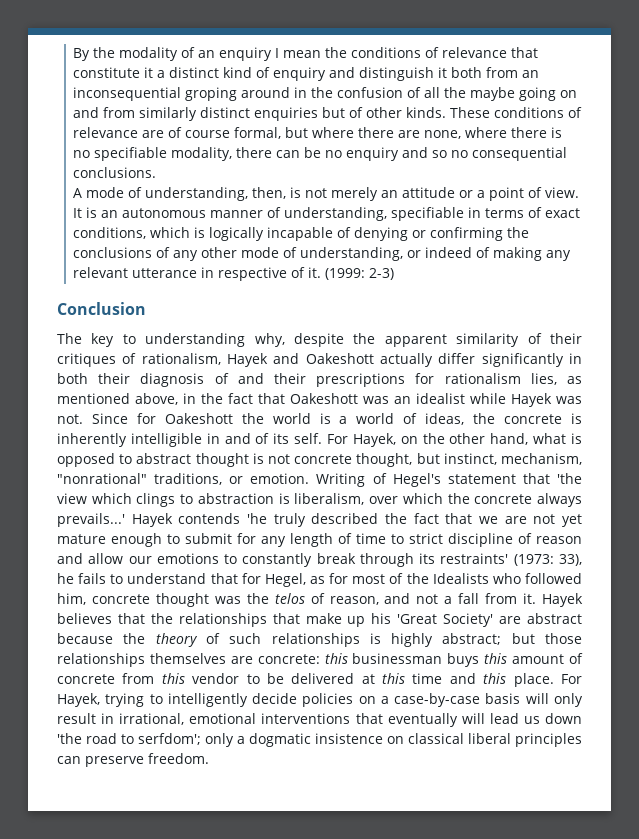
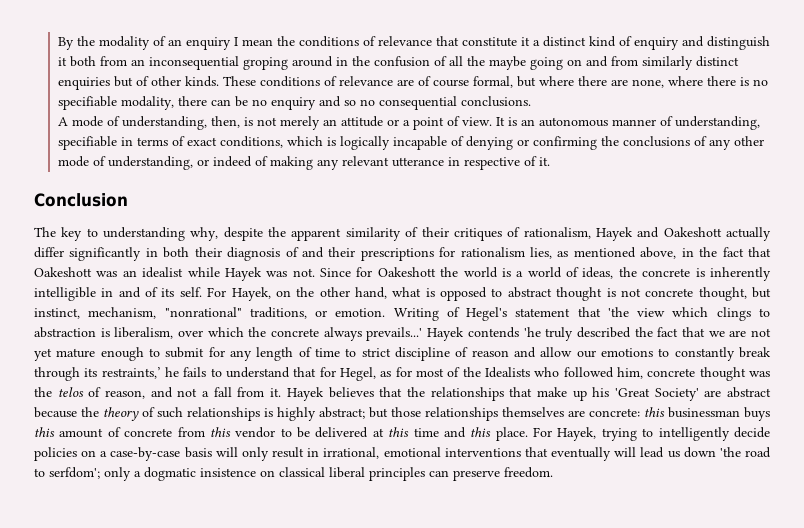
[325,268,395,280] (1999: 2-3) -> (550, 161) none
[440,553,582,566] restraints' (1973: 33), -> [101,367,161,379] restraints,’

